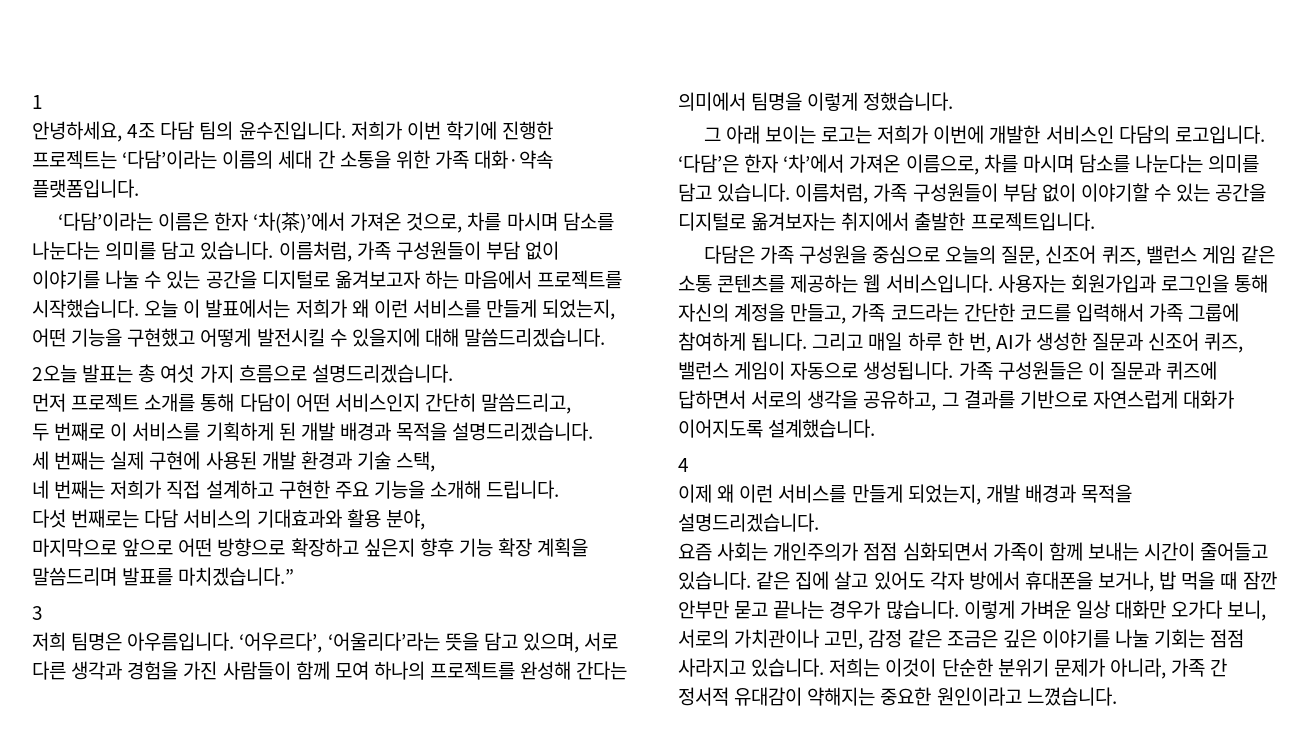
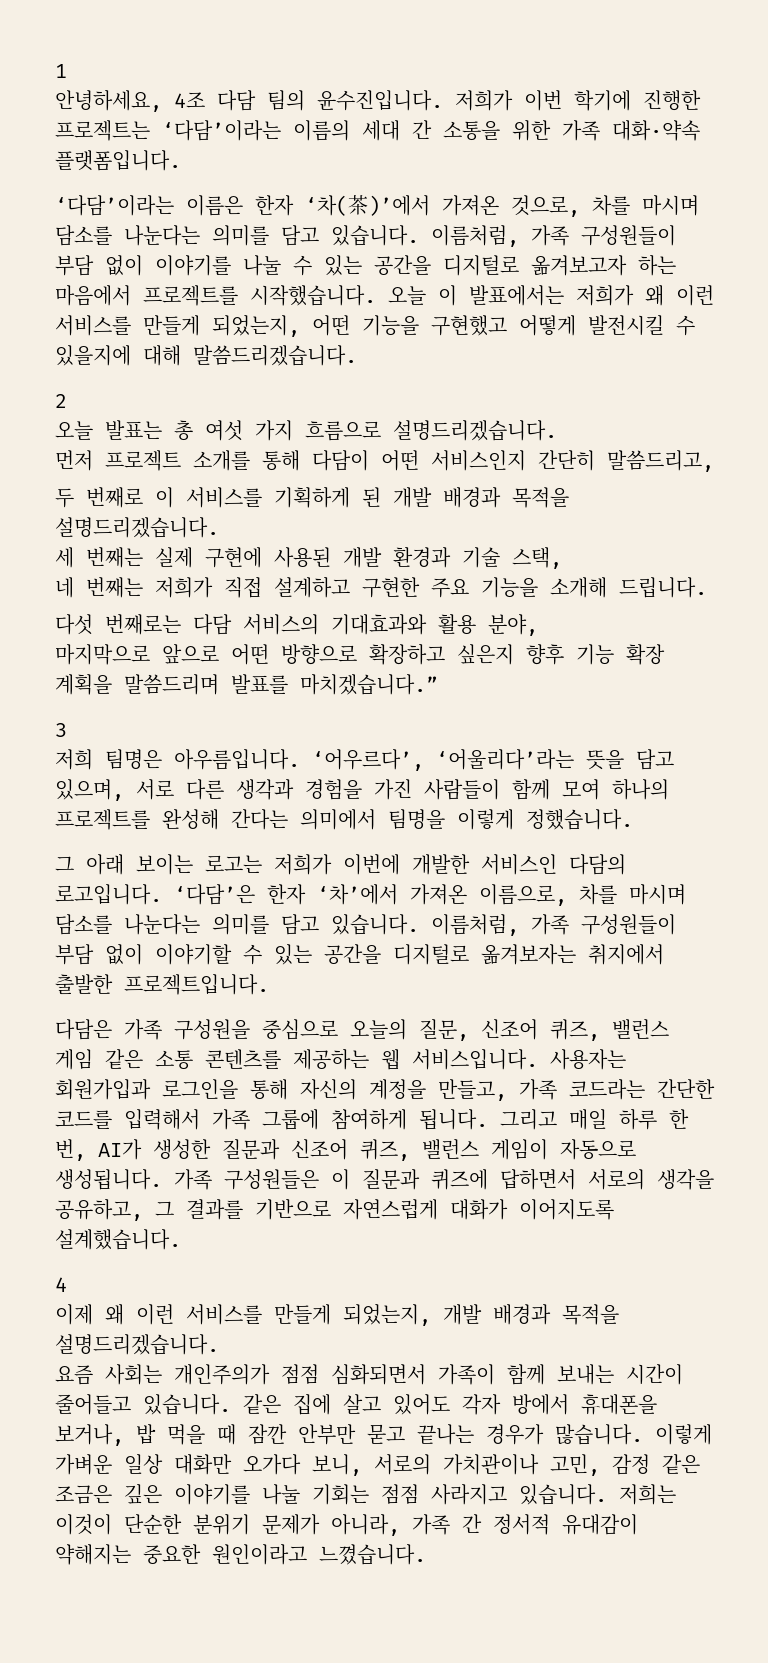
[32,364,77,383] 2오늘 -> [55,394,67,408] [55,421,93,440] 2 // 오늘

